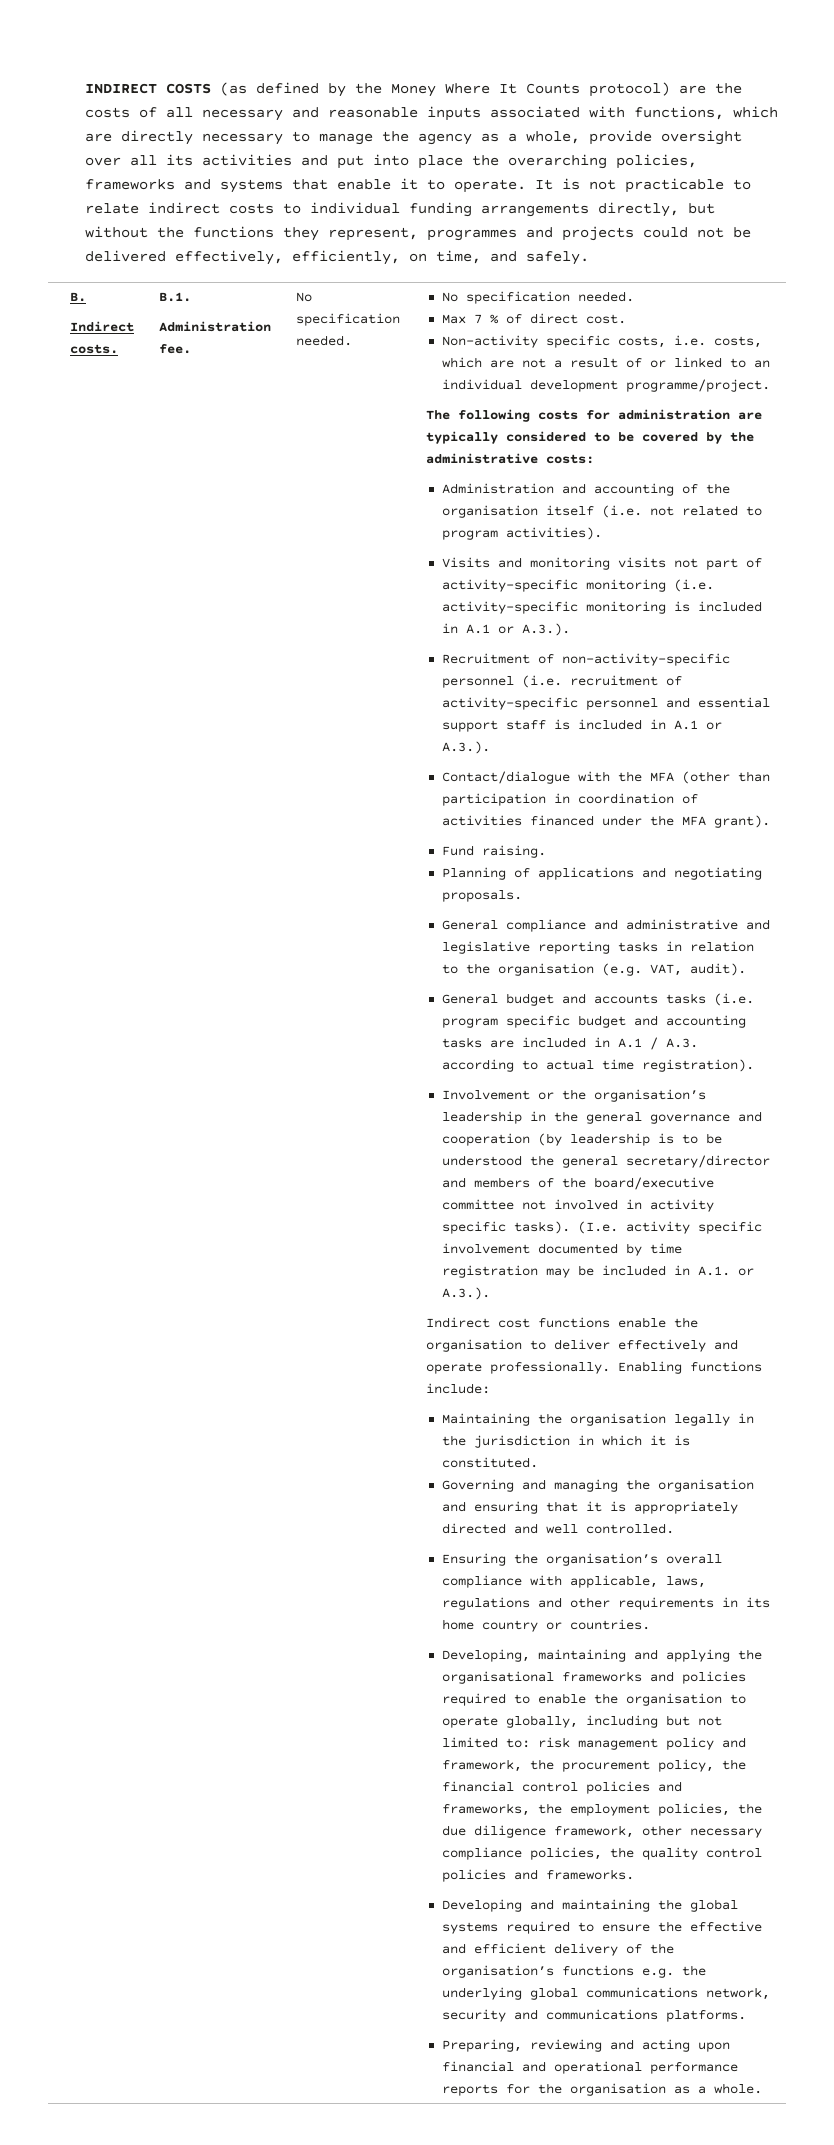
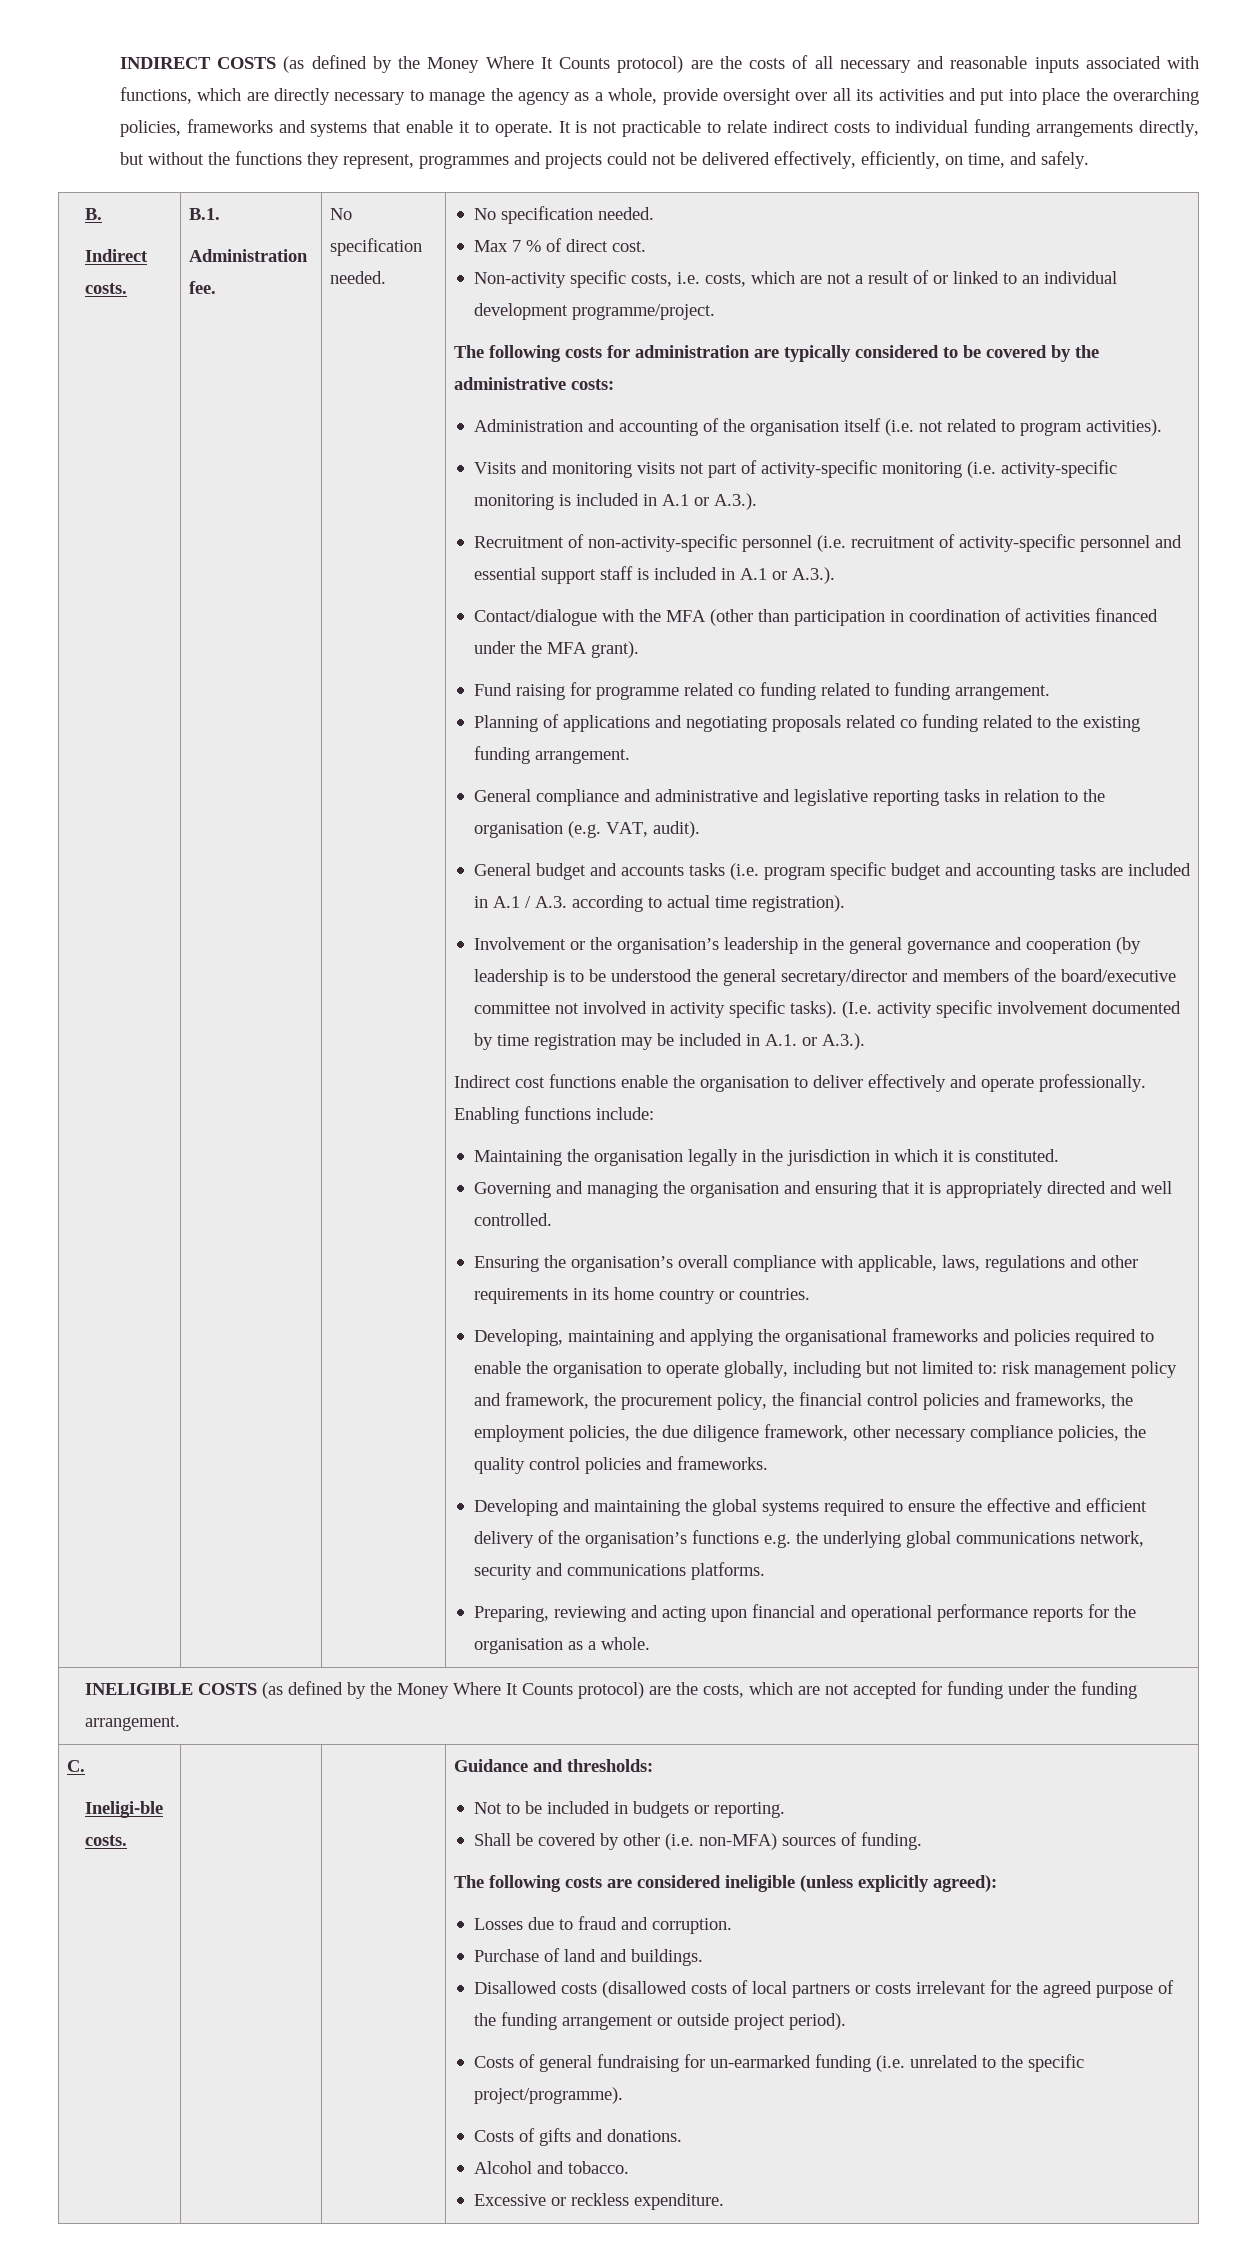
[481,845,546,858] raising. -> [516,682,1051,700] raising for programme related co funding related to funding arrangement.
[441,890,522,902] proposals. -> [772,714,1141,732] [474,746,631,764] proposals related co funding related to the existing funding arrangement.
(762, 2088) none -> [85,1681,1138,1699] [85,1716,181,1731] [66,1760,85,1772] [85,1801,164,1818] [85,1835,128,1846] [453,1759,653,1772] [474,1801,786,1818] [474,1832,923,1850] [453,1875,997,1892] [474,1916,733,1934] [474,1948,704,1966] [474,1980,1175,1998] [474,2012,847,2030] [474,2054,1085,2072] [474,2087,624,2104] [474,2128,683,2146] [474,2161,630,2174] [474,2193,725,2210] // INELIGIBLE COSTS (as defined by the Money Where It Counts protocol) are the costs, which are not accepted for funding under the funding arrangement. // C. // Ineligi-ble costs. | | | Guidance and thresholds: // Not to be included in budgets or reporting. // Shall be covered by other (i.e. non-MFA) sources of funding. // The following costs are considered ineligible (unless explicitly agreed): // Losses due to fraud and corruption. // Purchase of land and buildings. // Disallowed costs (disallowed costs of local partners or costs irrelevant for the agreed purpose of the funding arrangement or outside project period). // Costs of general fundraising for un-earmarked funding (i.e. unrelated to the specific project/programme). // Costs of gifts and donations. // Alcohol and tobacco. // Excessive or reckless expenditure.

